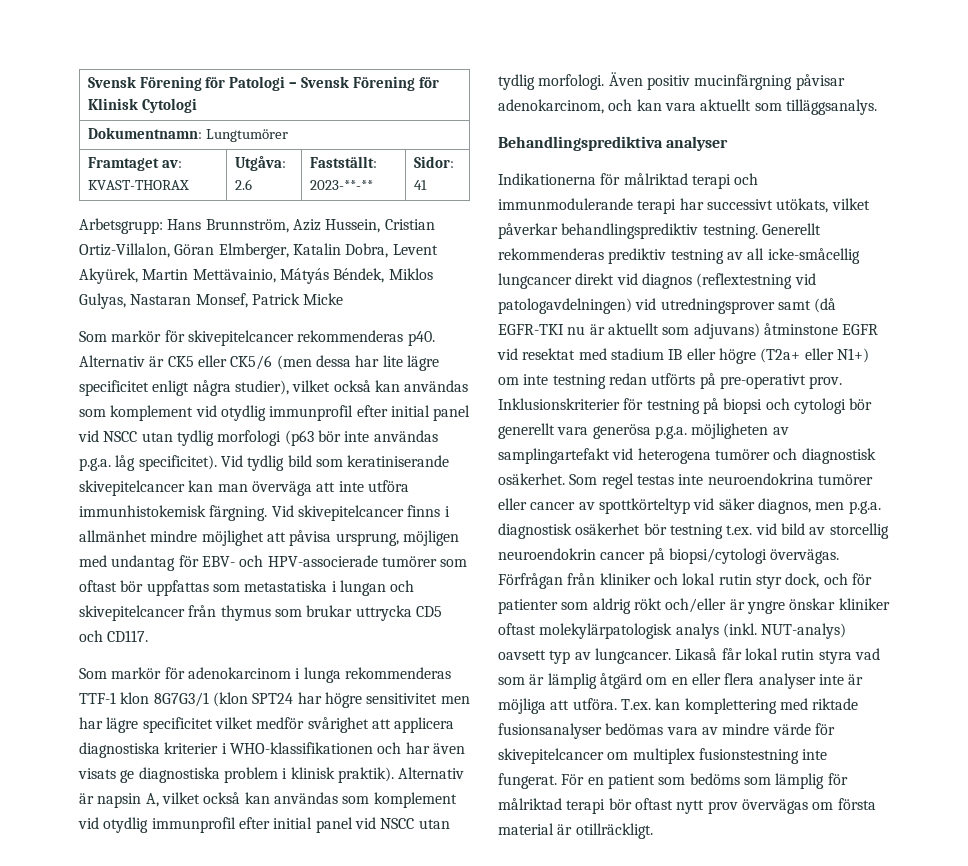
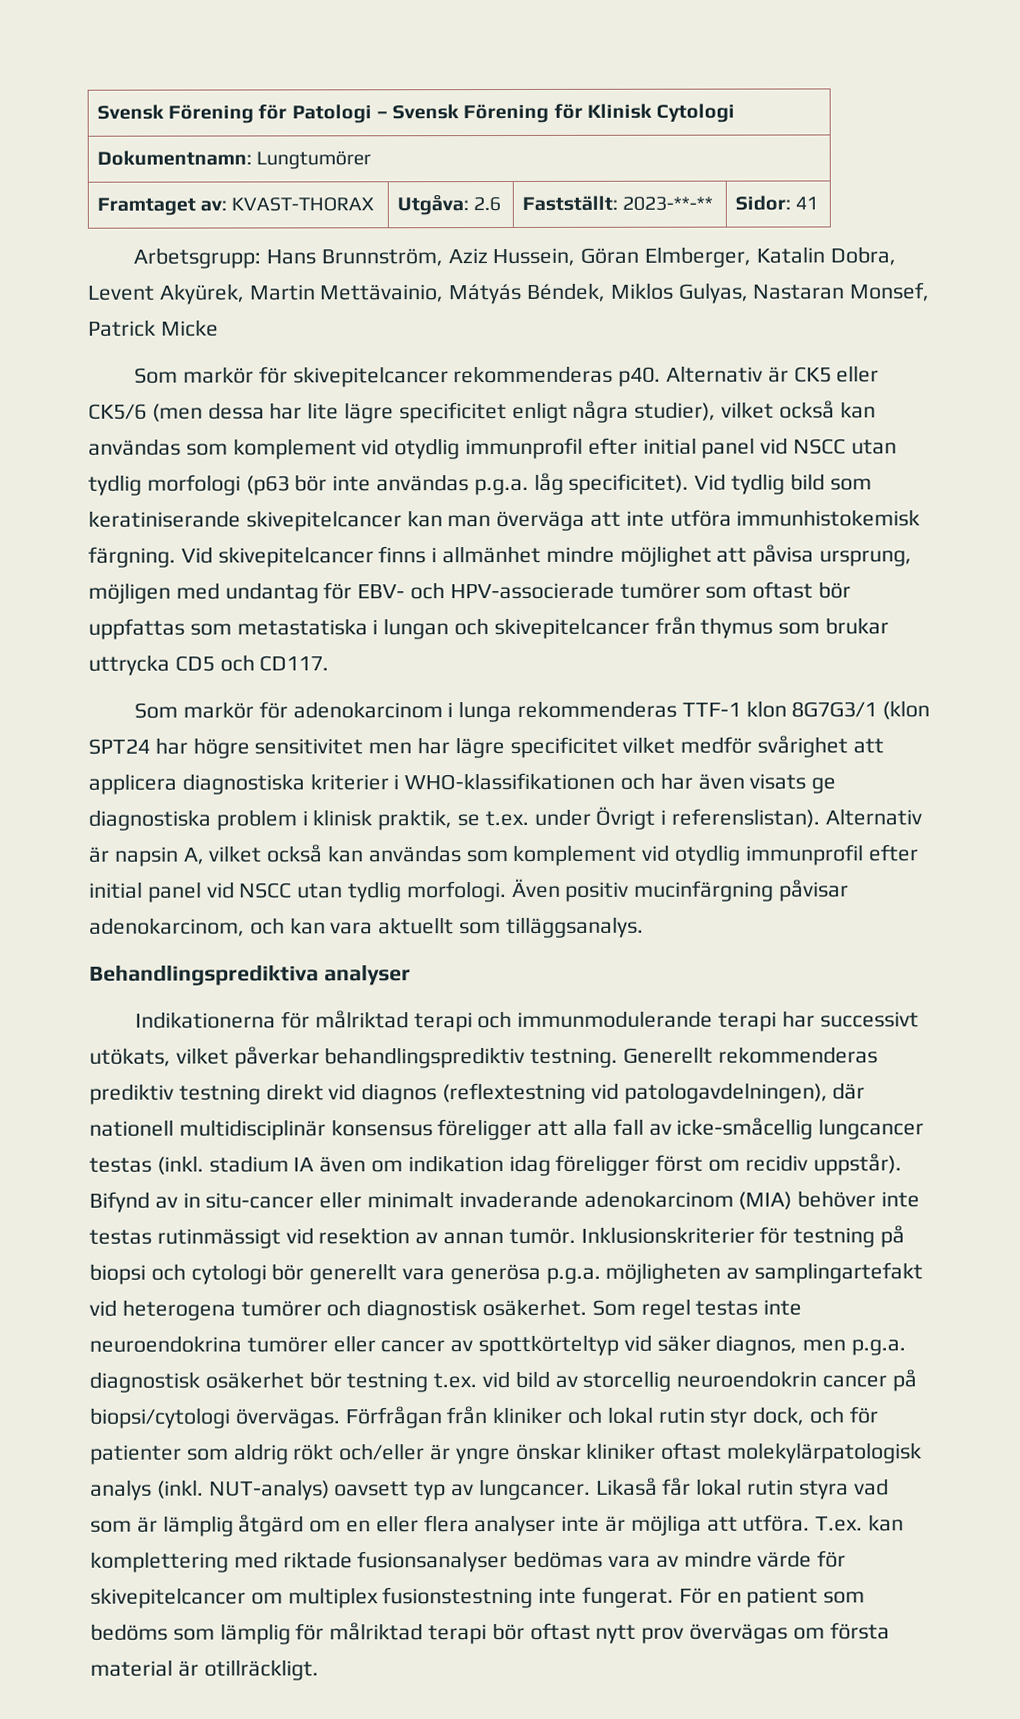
[384,219,435,230] [79,243,170,258] Cristian Ortiz-Villalon, -> (576, 257) none
[337,767,394,783] praktik). -> [377,806,821,831] praktik, se t.ex. under Övrigt i referenslistan).
[726,248,860,264] [498,273,572,289] av all icke-småcellig lungcancer -> (261, 1094) none
[498,298,837,314] [498,323,879,339] [497,348,869,364] [498,373,843,389] patologavdelningen) vid utredningsprover samt (då EGFR-TKI nu är aktuellt som adjuvans) åtminstone EGFR vid resektat med stadium IB eller högre (T2a+ eller N1+) om inte testning redan utförts på pre-operativt prov. -> [623,1082,866,1104] [89,1117,925,1141] [89,1153,902,1177] [89,1190,921,1213] [89,1227,576,1249] patologavdelningen), där nationell multidisciplinär konsensus föreligger att alla fall av icke-småcellig lungcancer testas (inkl. stadium IA även om indikation idag föreligger först om recidiv uppstår). Bifynd av in situ-cancer eller minimalt invaderande adenokarcinom (MIA) behöver inte testas rutinmässigt vid resektion av annan tumör.

